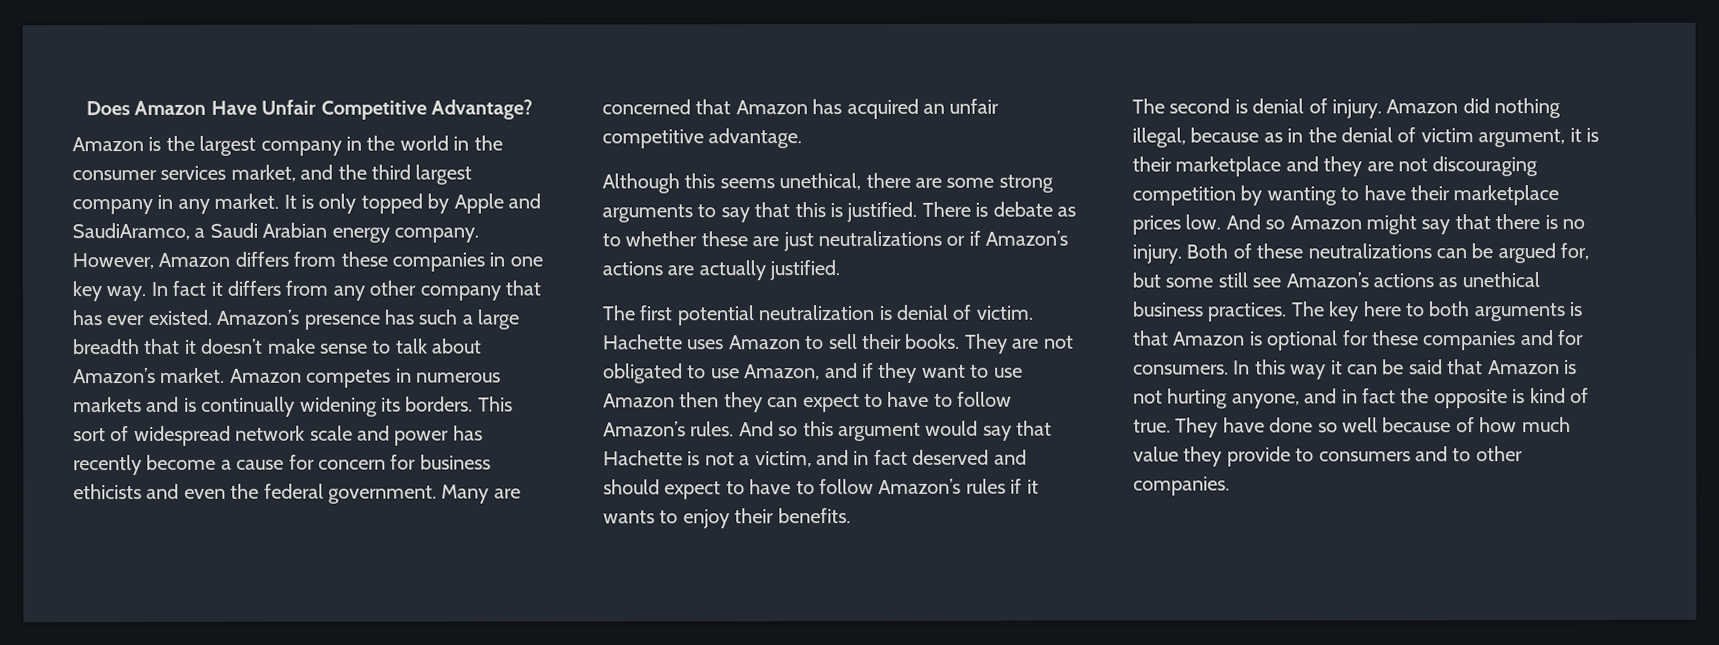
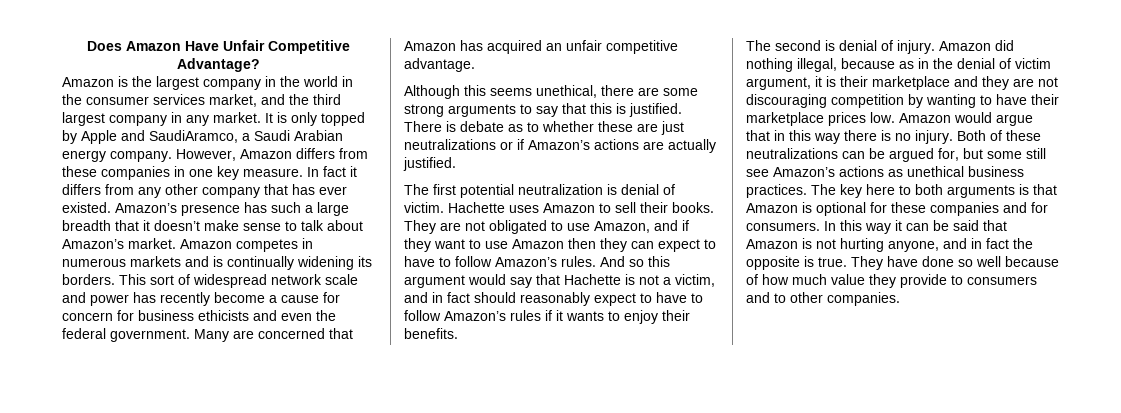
[106,285,147,302] way. -> [243,168,303,177] measure.
[912,449,1027,465] [603,479,660,495] deserved and should -> [474,292,590,306] should reasonably
[1225,214,1491,235] And so Amazon might say that -> [899,112,1033,126] [746,130,840,144] Amazon would argue that in this way
[1529,387,1589,404] kind of -> (814, 261) none

